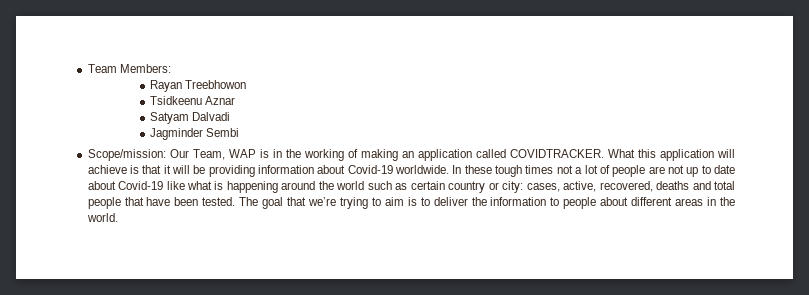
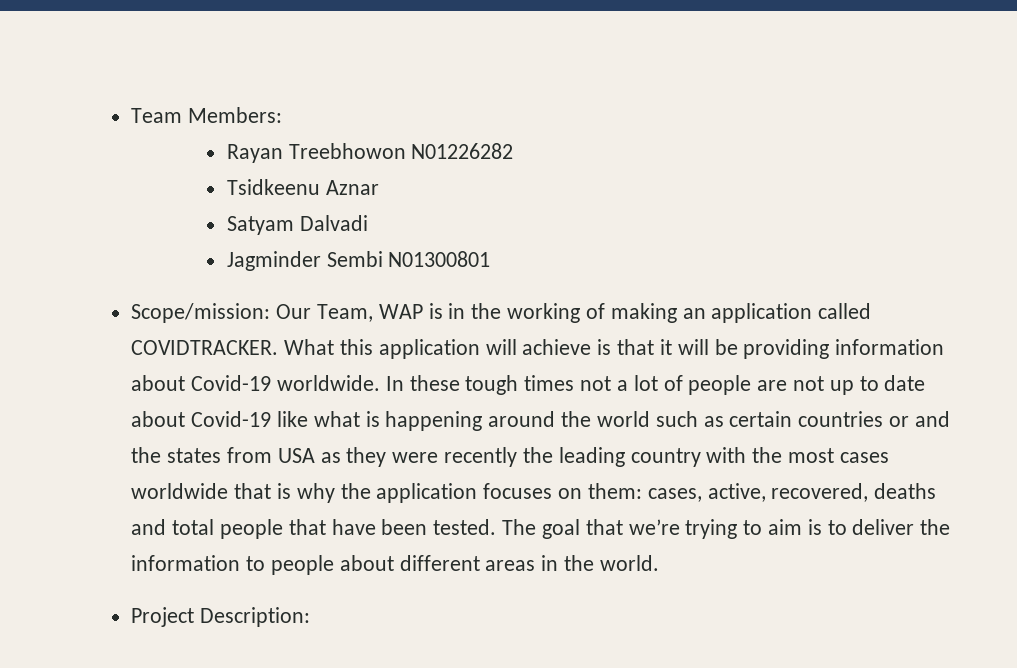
(247, 84) none -> [411,143,514,159] N01226282
(240, 132) none -> [388,251,491,267] N01300801
[448,181,524,193] country or city: -> [798,411,950,427] [131,447,889,467] [131,483,642,503] countries or and the states from USA as they were recently the leading country with the most cases worldwide that is why the application focuses on them:
(118, 217) none -> [131,607,311,627] // Project Description:

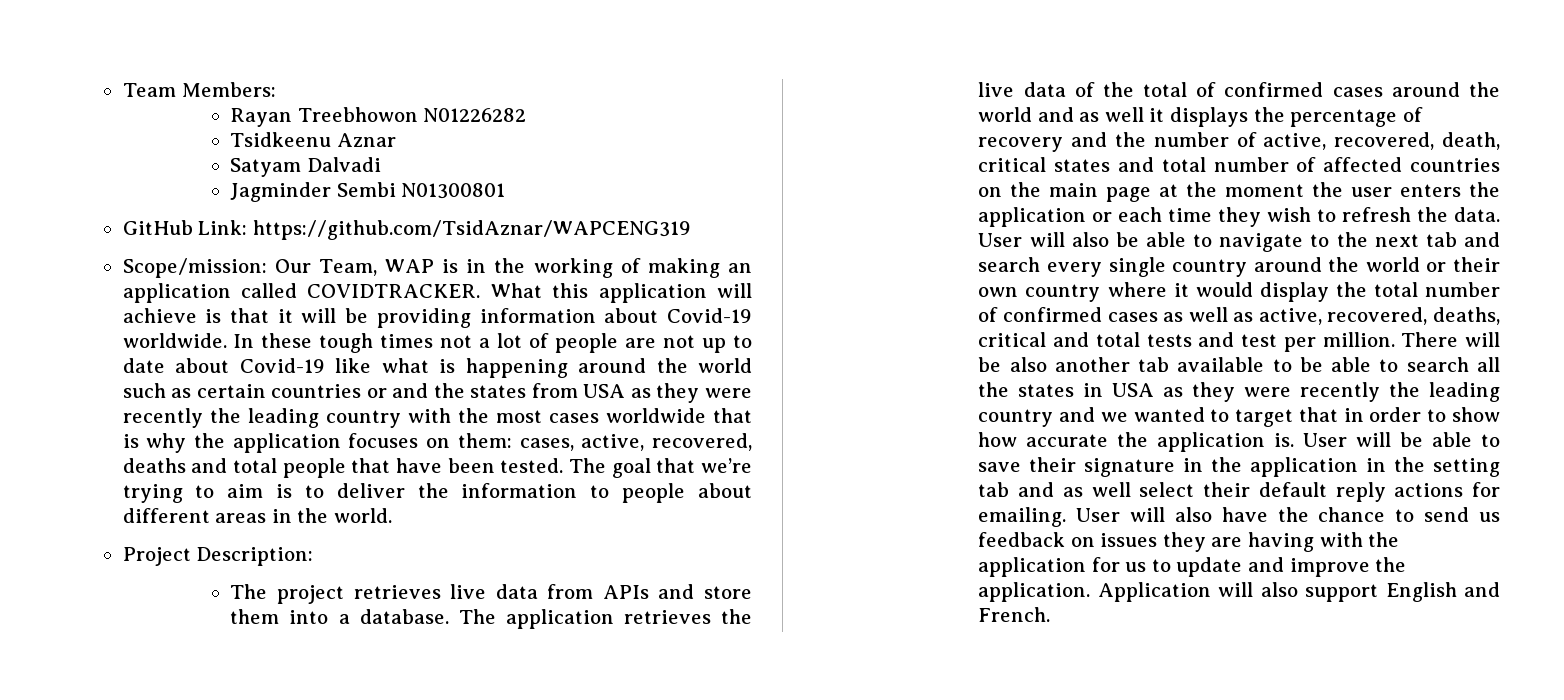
(491, 259) none -> [122,220,691,240] // GitHub Link: https://github.com/TsidAznar/WAPCENG319
(311, 617) none -> [230,584,752,604] [230,609,752,629] [978,82,1500,97] [978,107,1423,127] [978,132,1500,152] [978,157,1500,172] [978,182,1501,202] [978,207,1500,227] [978,232,1500,252] [978,257,1500,277] [978,282,1500,302] [978,307,1500,325] [978,332,1500,352] [978,357,1500,372] [978,382,1500,402] [978,407,1500,427] [978,432,1500,452] [978,457,1500,477] [978,482,1500,502] [978,507,1501,527] [978,532,1400,552] [978,557,1407,577] [978,582,1500,602] [978,607,1051,622] // The project retrieves live data from APIs and store them into a database. The application retrieves the live data of the total of confirmed cases around the world and as well it displays the percentage of recovery and the number of active, recovered, death, critical states and total number of affected countries on the main page at the moment the user enters the application or each time they wish to refresh the data. User will also be able to navigate to the next tab and search every single country around the world or their own country where it would display the total number of confirmed cases as well as active, recovered, deaths, critical and total tests and test per million. There will be also another tab available to be able to search all the states in USA as they were recently the leading country and we wanted to target that in order to show how accurate the application is. User will be able to save their signature in the application in the setting tab and as well select their default reply actions for emailing. User will also have the chance to send us feedback on issues they are having with the application for us to update and improve the application. Application will also support English and French.

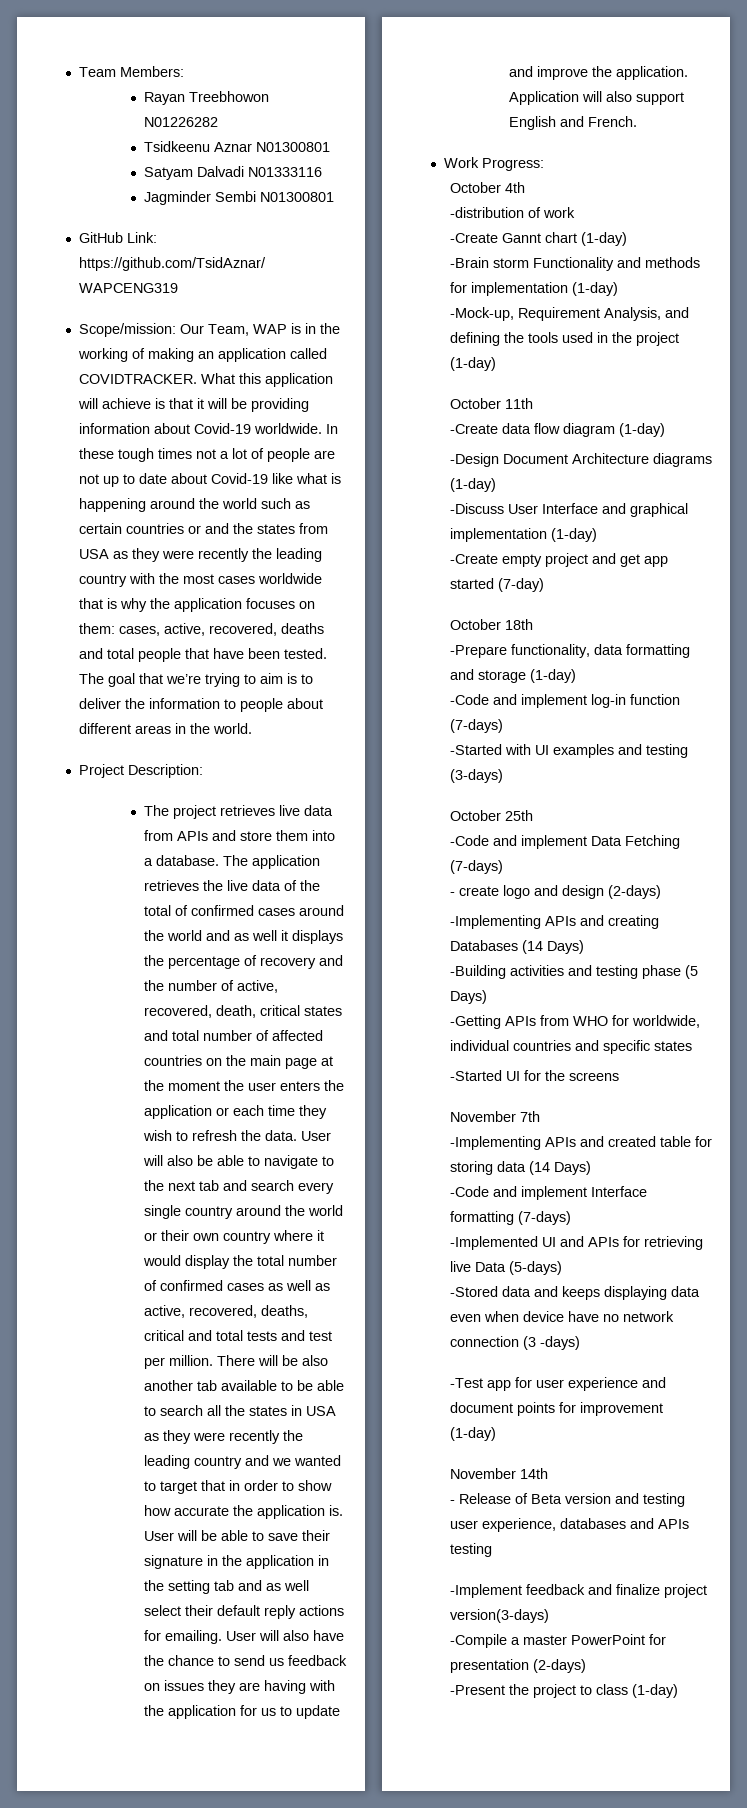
(396, 140) none -> [256,142,331,152] N01300801
(381, 164) none -> [248,167,323,177] N01333116
(1051, 614) none -> [443,157,544,171] [449,182,525,193] [449,207,575,218] [449,232,627,246] [449,257,700,271] [449,282,618,296] [449,307,689,321] [449,332,679,346] [449,357,496,371] [449,398,533,409] [449,423,665,437] [449,453,712,467] [449,478,496,492] [449,503,688,517] [449,528,597,542] [449,553,668,567] [449,578,544,592] [449,619,533,630] [449,644,690,658] [449,669,576,683] [449,694,680,708] [449,719,503,733] [449,744,688,758] [449,769,503,783] [449,810,533,821] [449,835,680,849] [449,860,503,874] [449,885,661,899] [449,915,659,929] [449,940,584,954] [449,965,698,979] [449,990,487,1004] [449,1015,700,1029] [449,1040,692,1054] [449,1070,619,1081] [449,1111,540,1122] [449,1136,712,1150] [449,1161,591,1175] [449,1186,647,1200] [449,1211,571,1225] [449,1236,703,1250] [449,1261,562,1275] [449,1286,700,1300] [449,1311,674,1322] [449,1336,580,1350] [449,1377,666,1391] [449,1402,663,1416] [449,1427,496,1441] [449,1468,548,1479] [449,1493,685,1507] [449,1518,689,1532] [449,1543,492,1557] [449,1584,707,1598] [449,1609,549,1623] [449,1634,666,1648] [449,1659,586,1673] [449,1684,678,1698] // Work Progress: // October 4th // -distribution of work // -Create Gannt chart (1-day) // -Brain storm Functionality and methods for implementation (1-day) // -Mock-up, Requirement Analysis, and defining the tools used in the project (1-day) // October 11th // -Create data flow diagram (1-day) // -Design Document Architecture diagrams (1-day) // -Discuss User Interface and graphical implementation (1-day) // -Create empty project and get app started (7-day) // October 18th // -Prepare functionality, data formatting and storage (1-day) // -Code and implement log-in function (7-days) // -Started with UI examples and testing (3-days) // October 25th // -Code and implement Data Fetching (7-days) // - create logo and design (2-days) // -Implementing APIs and creating Databases (14 Days) // -Building activities and testing phase (5 Days) // -Getting APIs from WHO for worldwide, individual countries and specific states // -Started UI for the screens // November 7th // -Implementing APIs and created table for storing data (14 Days) // -Code and implement Interface formatting (7-days) // -Implemented UI and APIs for retrieving live Data (5-days) // -Stored data and keeps displaying data even when device have no network connection (3 -days) // -Test app for user experience and document points for improvement (1-day) // November 14th // - Release of Beta version and testing user experience, databases and APIs testing // -Implement feedback and finalize project version(3-days) // -Compile a master PowerPoint for presentation (2-days) // -Present the project to class (1-day)

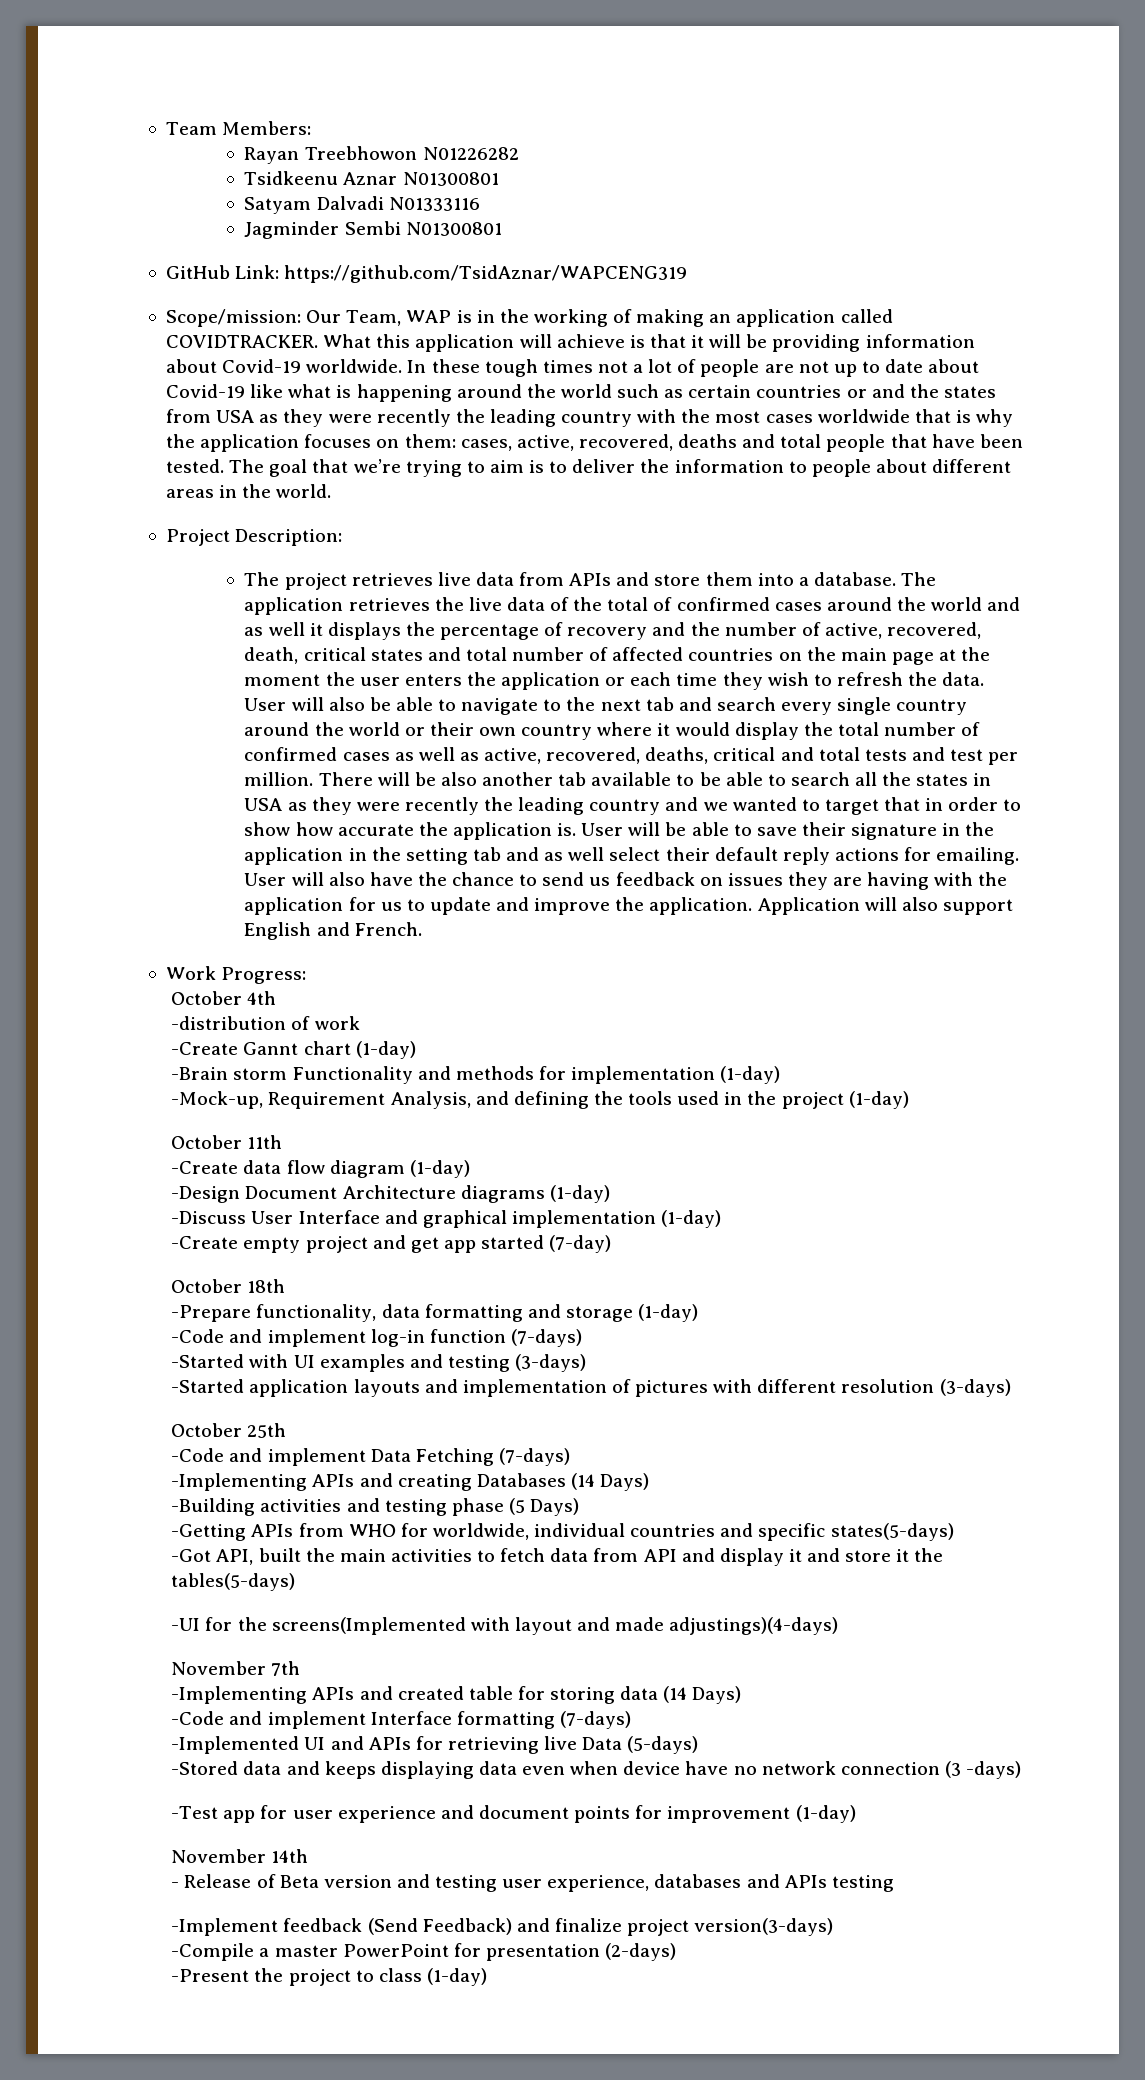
(503, 776) none -> [171,1379,1011,1397] // -Started application layouts and implementation of pictures with different resolution (3-days)
[449,885,661,899] // - create logo and design (2-days) -> (570, 1457) none
[653,1041,692,1051] [449,1070,619,1081] states // -Started UI for the screens -> [830,1523,954,1541] [171,1548,944,1566] [171,1573,296,1591] [171,1617,839,1635] states(5-days) // -Got API, built the main activities to fetch data from API and display it and store it the tables(5-days) // -UI for the screens(Implemented with layout and made adjustings)(4-days)
(585, 1589) none -> [367,1918,512,1935] (Send Feedback)

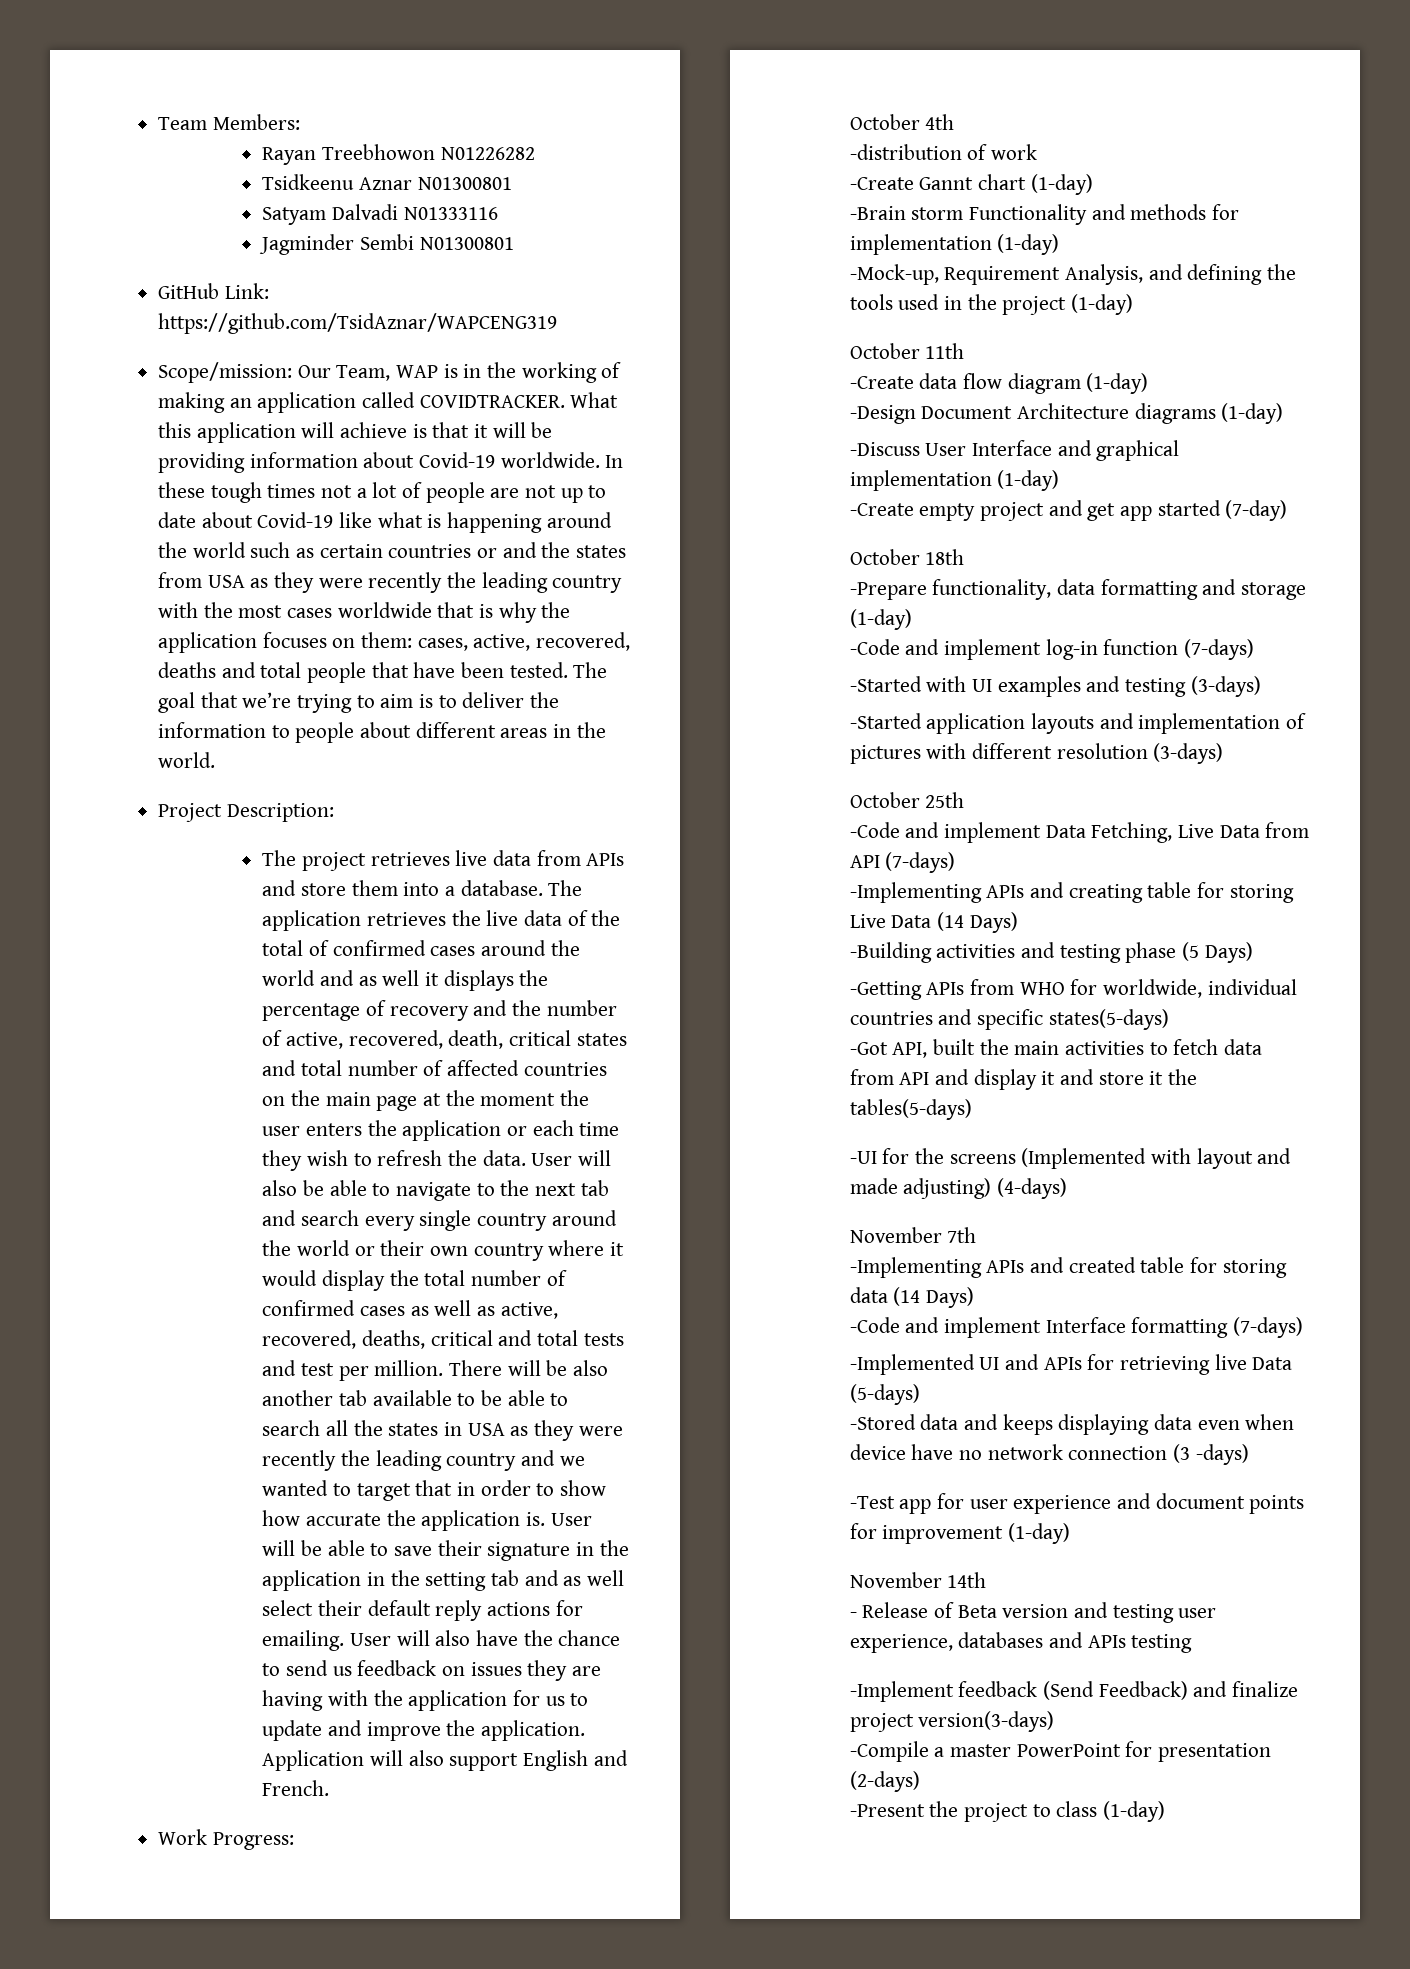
[415,1448,494,1466] Fetching -> [1091,822,1310,843] [849,855,880,868] Fetching, Live Data from API
[476,1473,566,1487] Databases -> [1147,882,1294,903] [849,914,932,928] table for storing Live Data
[271,1617,466,1635] screens(Implemented -> [949,1148,1147,1169] screens (Implemented
[669,1617,839,1635] adjustings)(4-days) -> [903,1178,1067,1199] adjusting) (4-days)

